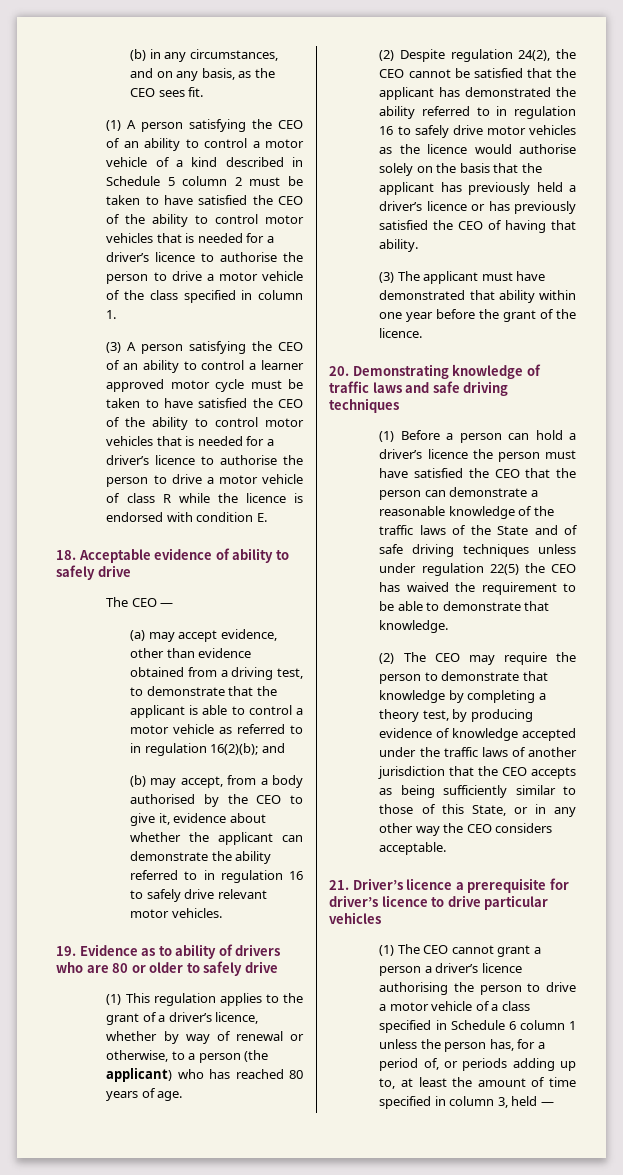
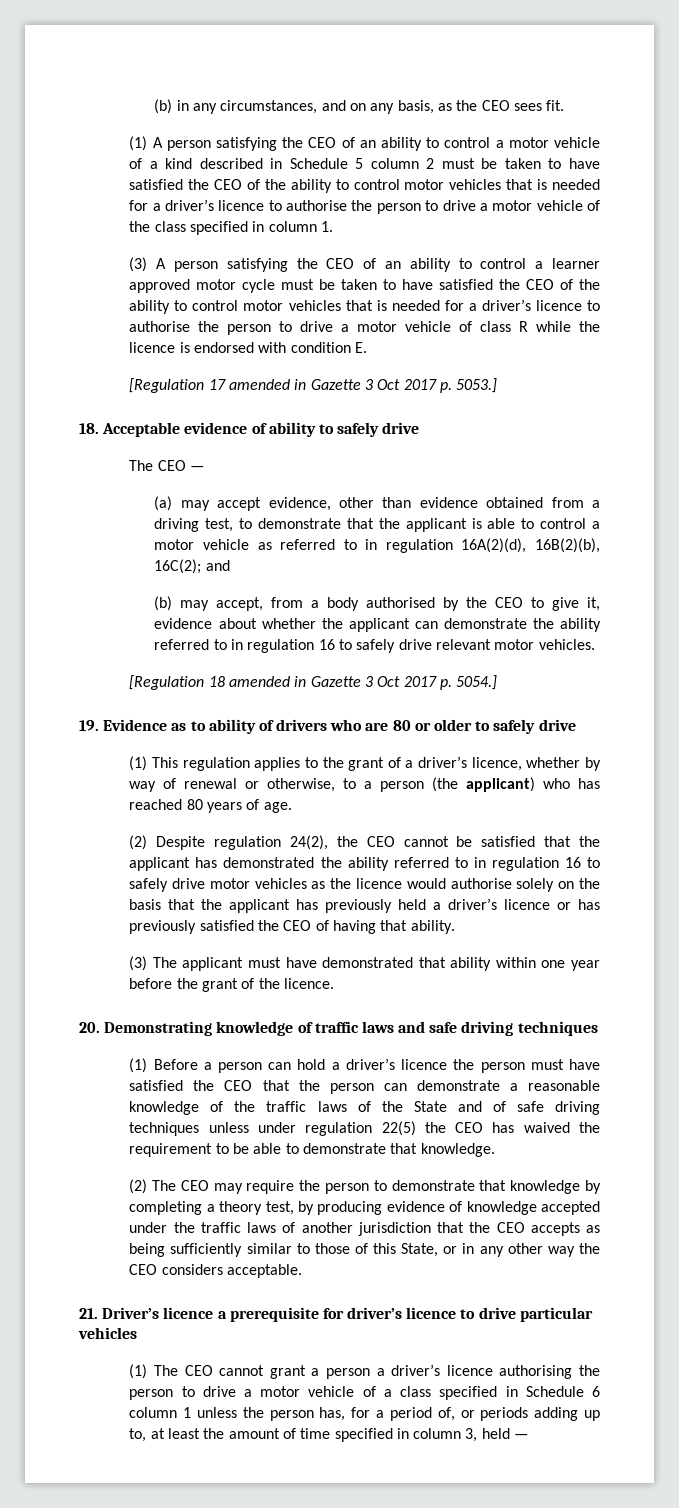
(267, 517) none -> [129,378,498,393] // [Regulation 17 amended in Gazette 3 Oct 2017 p. 5053.]
[210,743,259,755] 16(2)(b); -> [461,538,600,553] [154,559,202,574] 16A(2)(d), 16B(2)(b), 16C(2);
(222, 913) none -> [129,675,498,690] // [Regulation 18 amended in Gazette 3 Oct 2017 p. 5054.]

